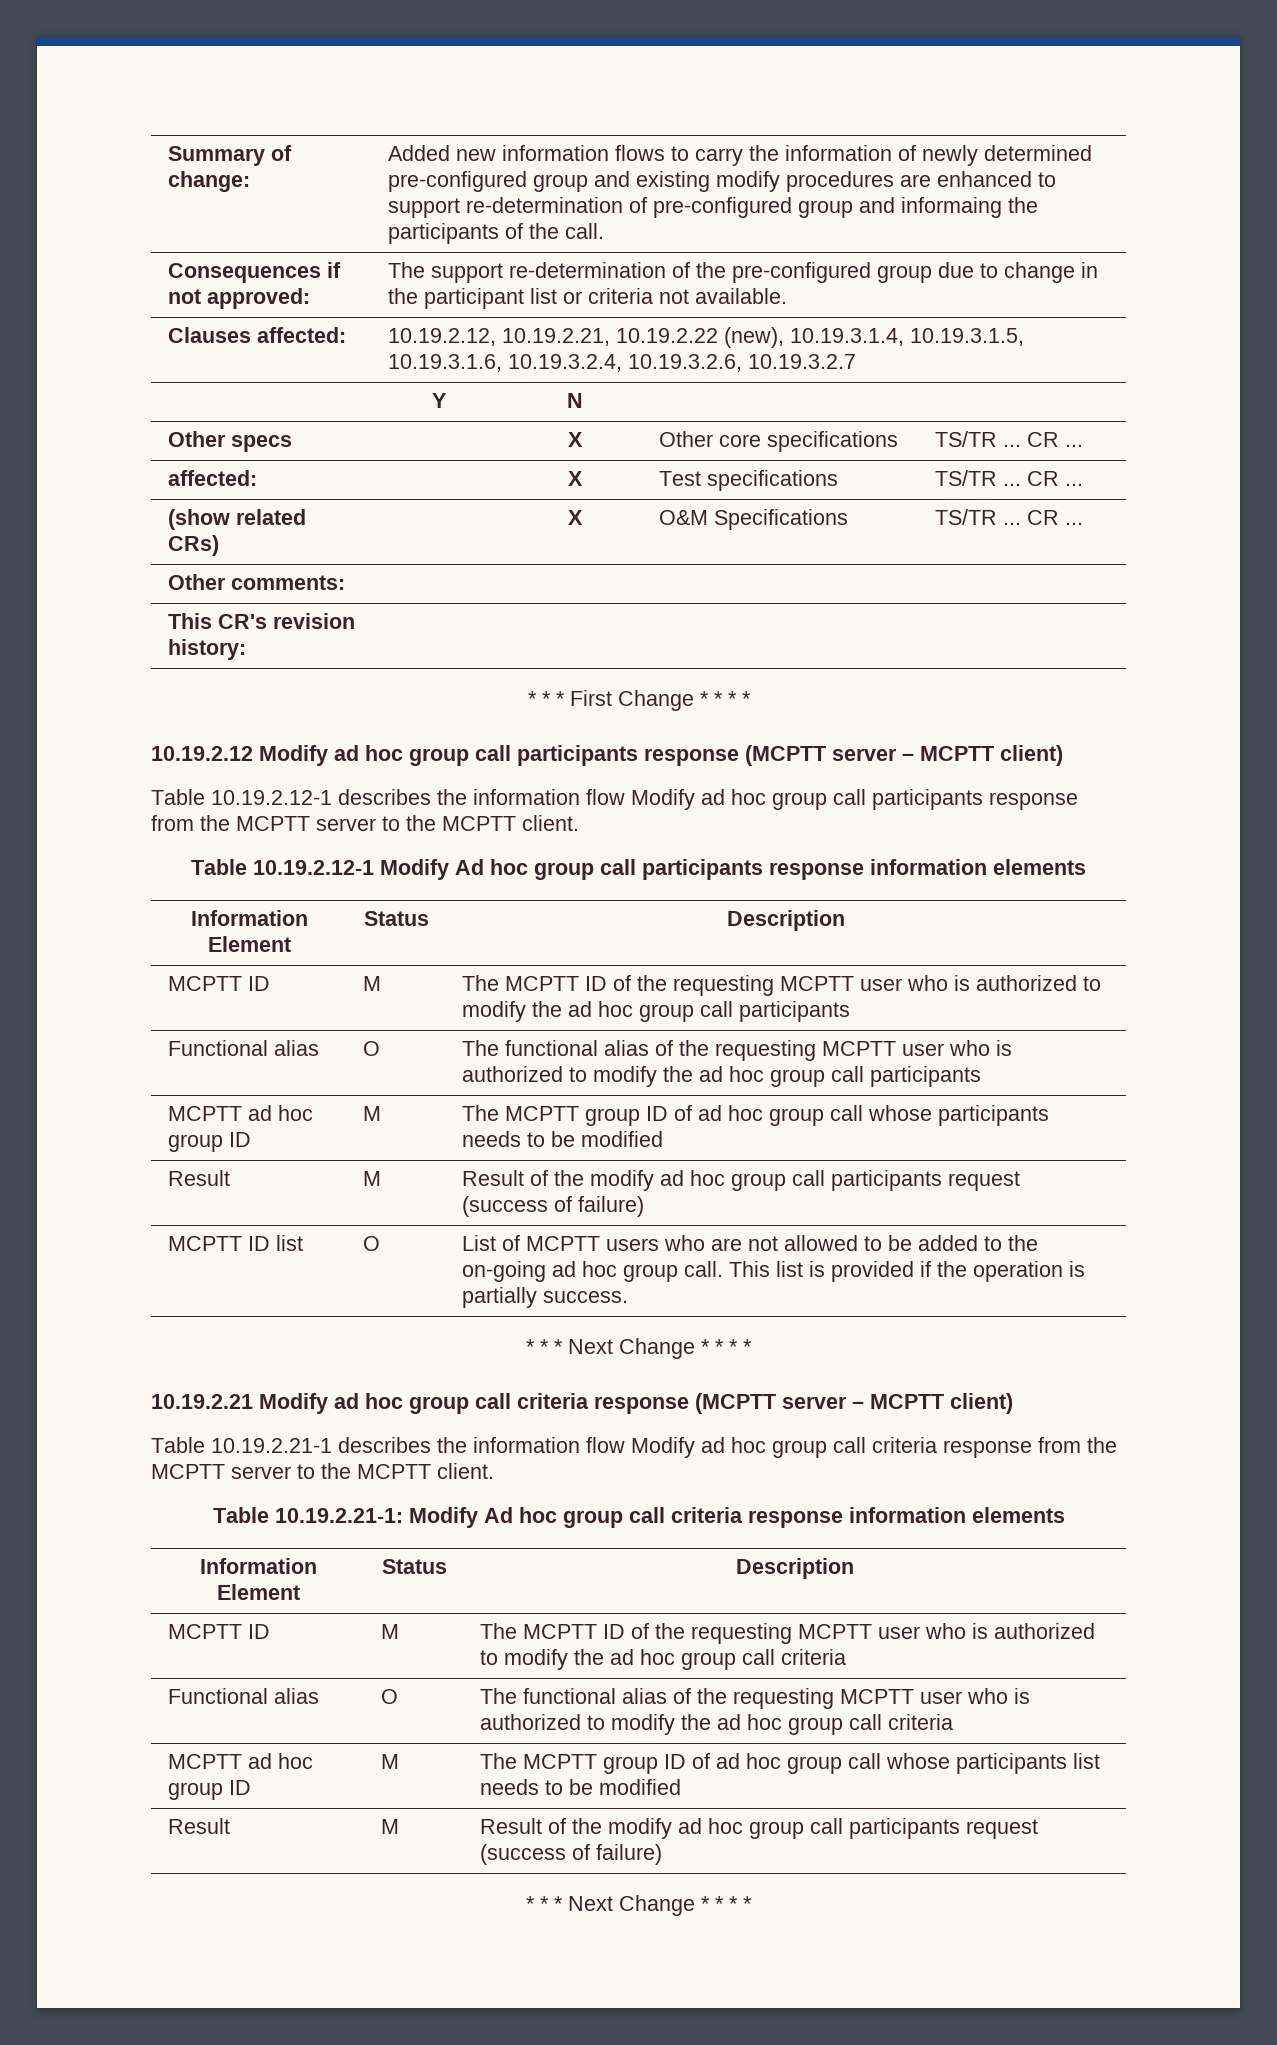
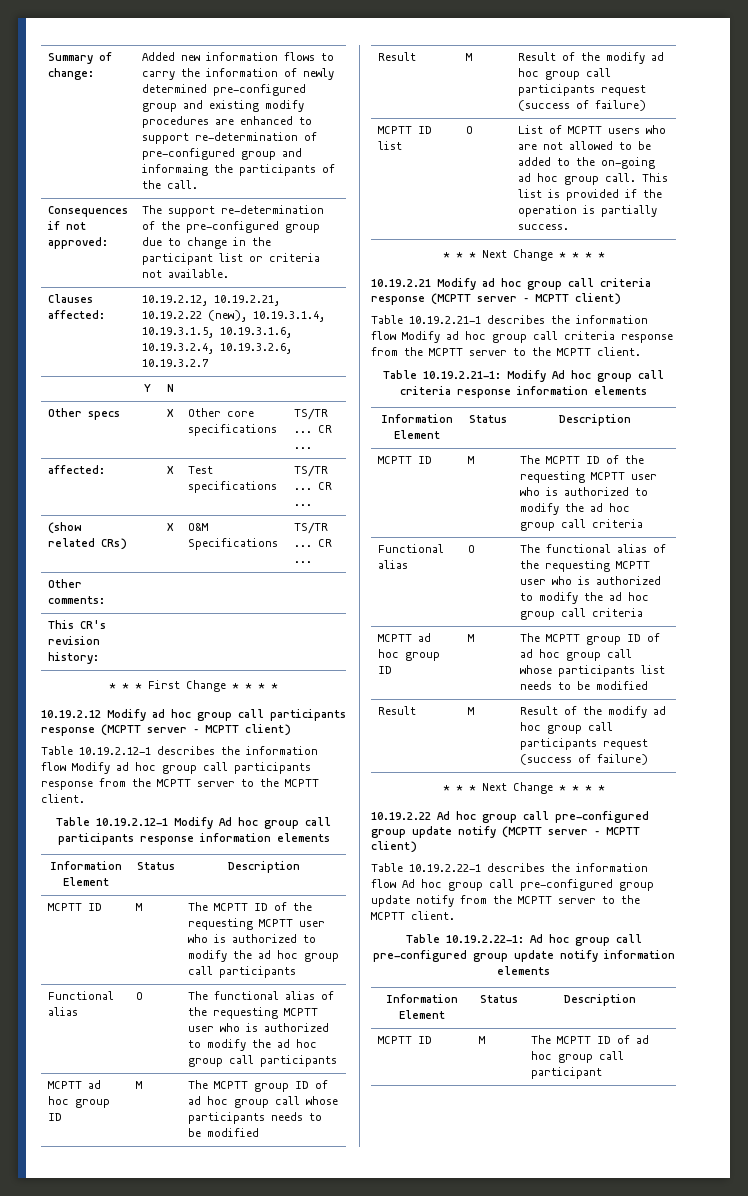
(752, 1903) none -> [371,811,649,823] [371,826,640,838] [371,841,417,853] [371,863,648,872] [371,879,654,891] [371,895,640,907] [371,911,455,920] [405,934,642,946] [372,950,675,962] [497,966,550,975] [386,994,458,1003] [399,1010,445,1019] [479,995,518,1003] [564,994,636,1006] [377,1036,432,1044] [478,1036,485,1044] [530,1035,649,1044] [530,1051,624,1063] [530,1067,602,1079] // 10.19.2.22 Ad hoc group call pre-configured group update notify (MCPTT server – MCPTT client) // Table 10.19.2.22-1 describes the information flow Ad hoc group call pre-configured group update notify from the MCPTT server to the MCPTT client. // Table 10.19.2.22-1: Ad hoc group call pre-configured group update notify information elements // Information Element | Status | Description // MCPTT ID | M | The MCPTT ID of ad hoc group call participant

